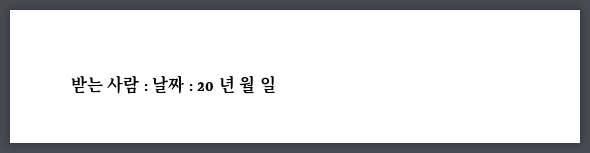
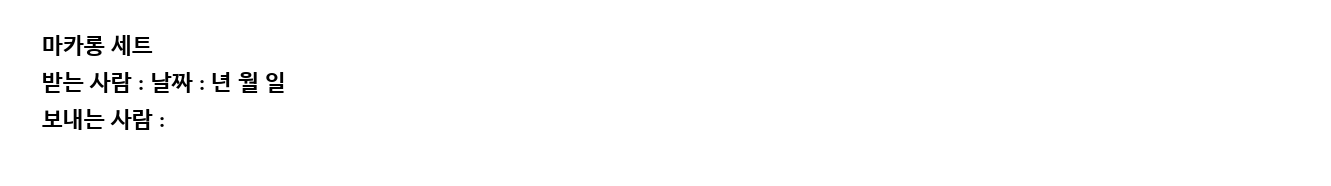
(71, 84) none -> [42,35,154,56] 마카롱 세트 //
[197,82,215,91] 20 -> (205, 85) none
(276, 84) none -> [42,109,166,130] // 보내는 사람 :

